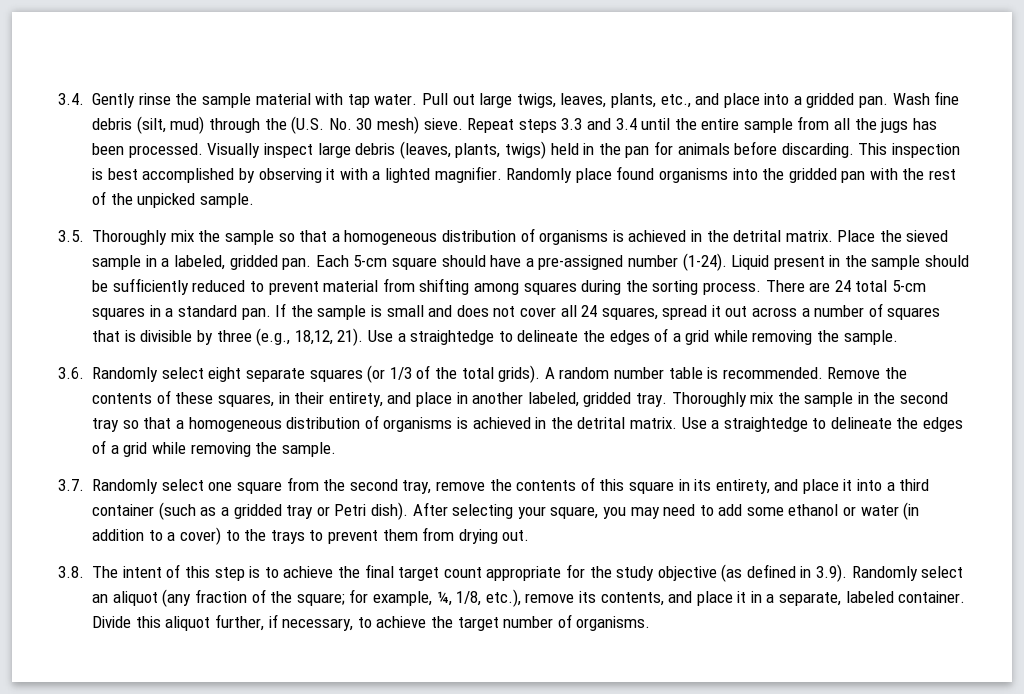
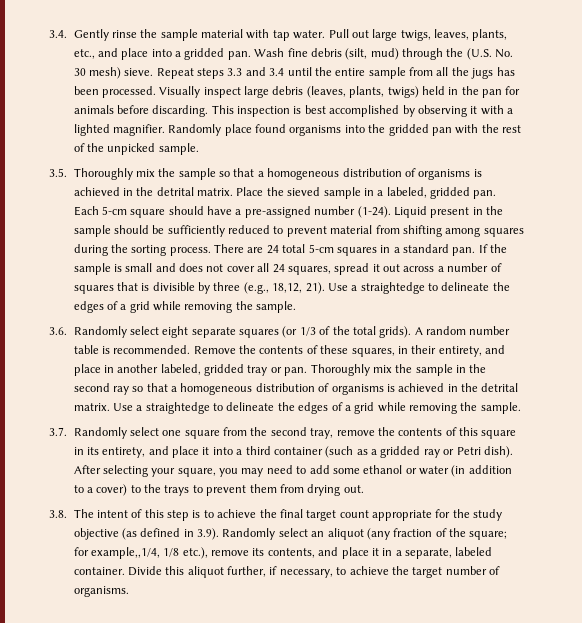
[635,393,667,407] tray. -> [247,365,308,376] tray or pan.
[92,418,120,432] tray -> [112,386,129,395] ray
[286,505,314,519] tray -> [423,449,440,458] ray
[372,591,482,606] example, ¼, 1/8, -> [90,547,180,559] example,,1/4, 1/8

